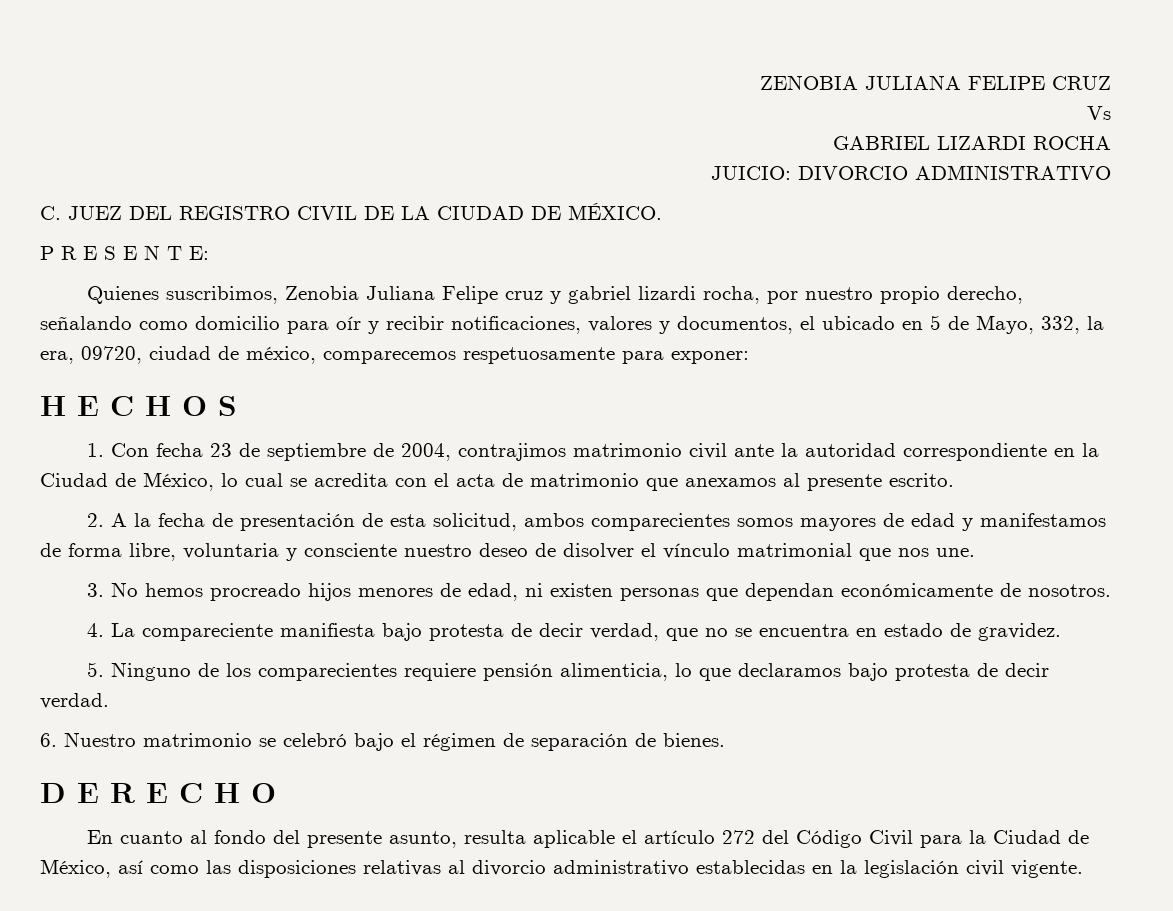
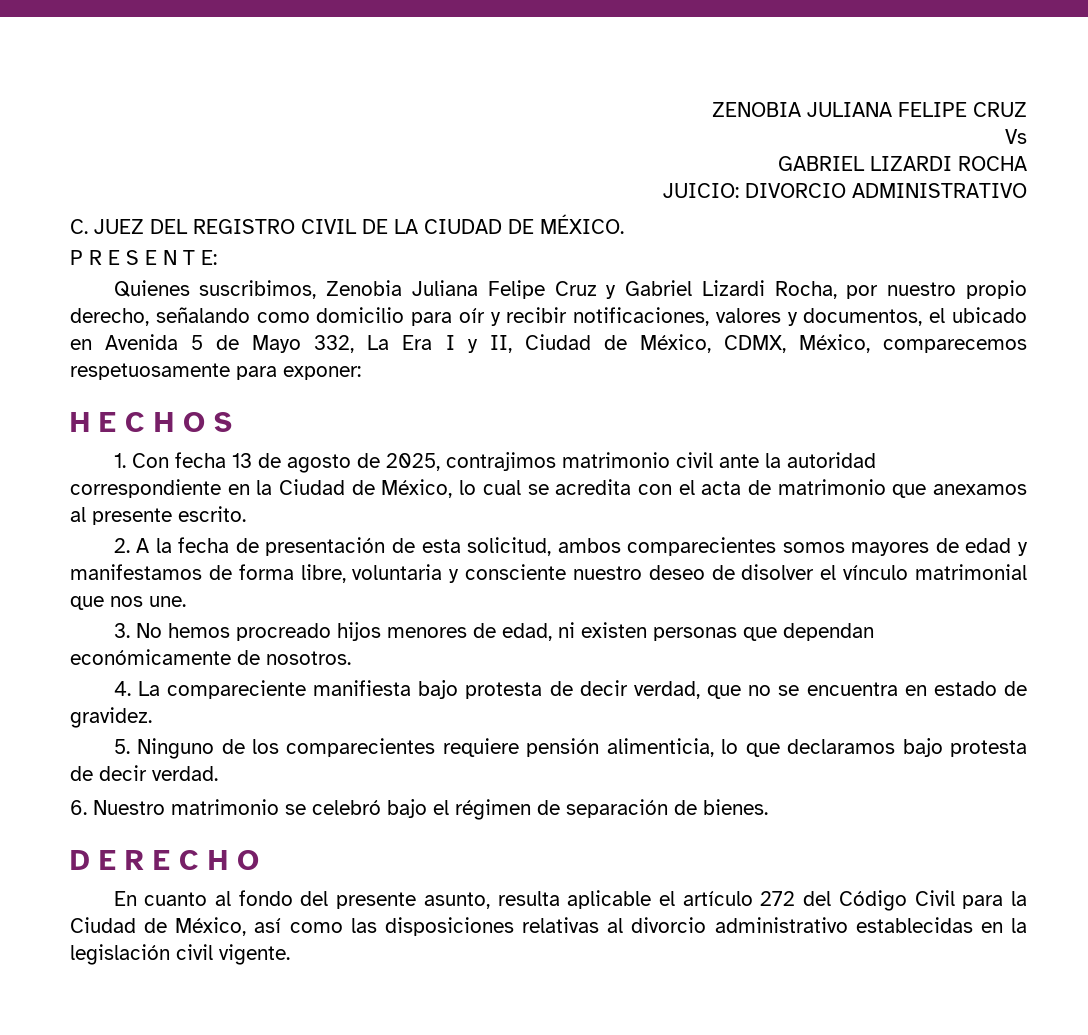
[504,286,760,304] cruz y gabriel lizardi rocha, -> [554,280,837,299] Cruz y Gabriel Lizardi Rocha,
(923, 325) none -> [105,334,179,350] Avenida
[976,315,1104,334] [40,346,316,364] Mayo, 332, la era, 09720, ciudad de méxico, -> [252,334,870,353] Mayo 332, La Era I y II, Ciudad de México, CDMX, México,
[209,443,451,461] 23 de septiembre de 2004, -> [231,453,440,473] 13 de agosto de 2025,

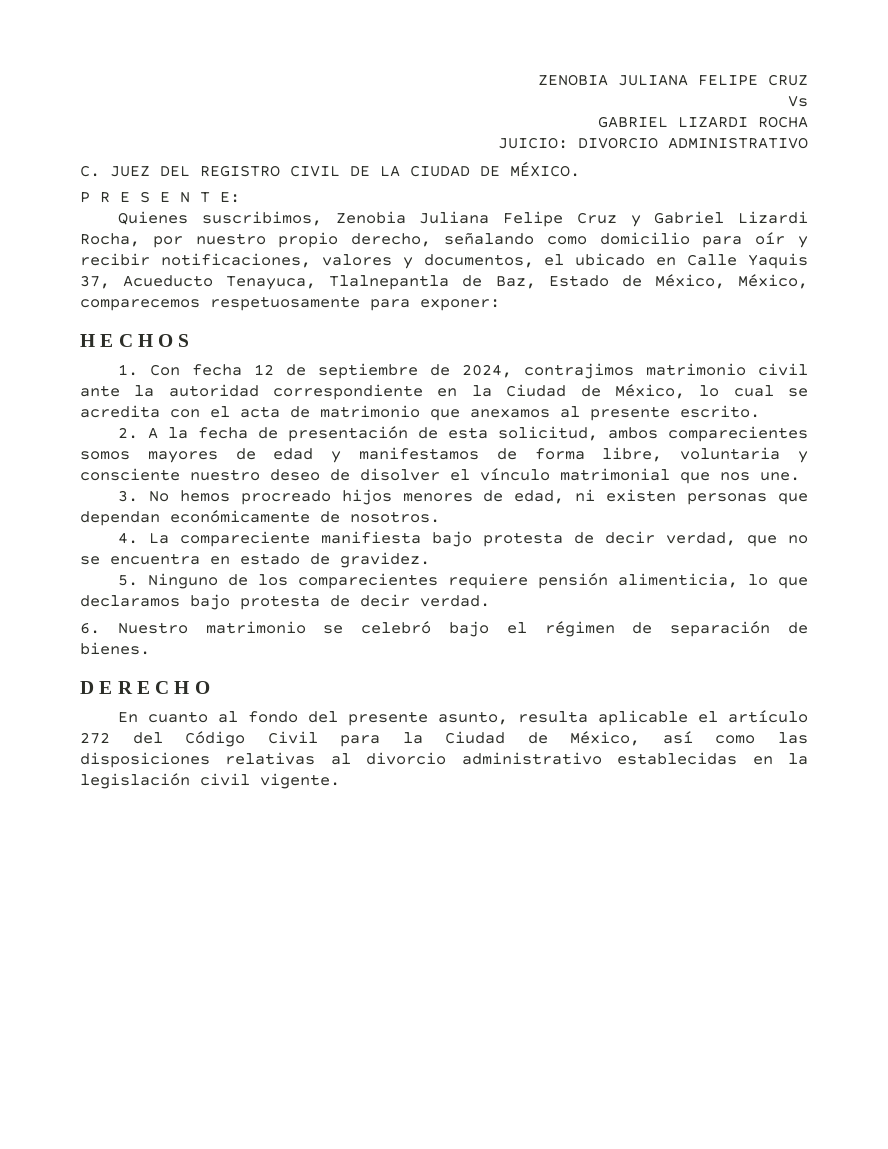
[105,334,786,353] Avenida 5 de Mayo 332, La Era I y II, Ciudad de México, CDMX, -> [687,253,809,269] [80,274,725,290] Calle Yaquis 37, Acueducto Tenayuca, Tlalnepantla de Baz, Estado de México,
[231,453,440,473] 13 de agosto de 2025, -> [253,363,512,379] 12 de septiembre de 2024,

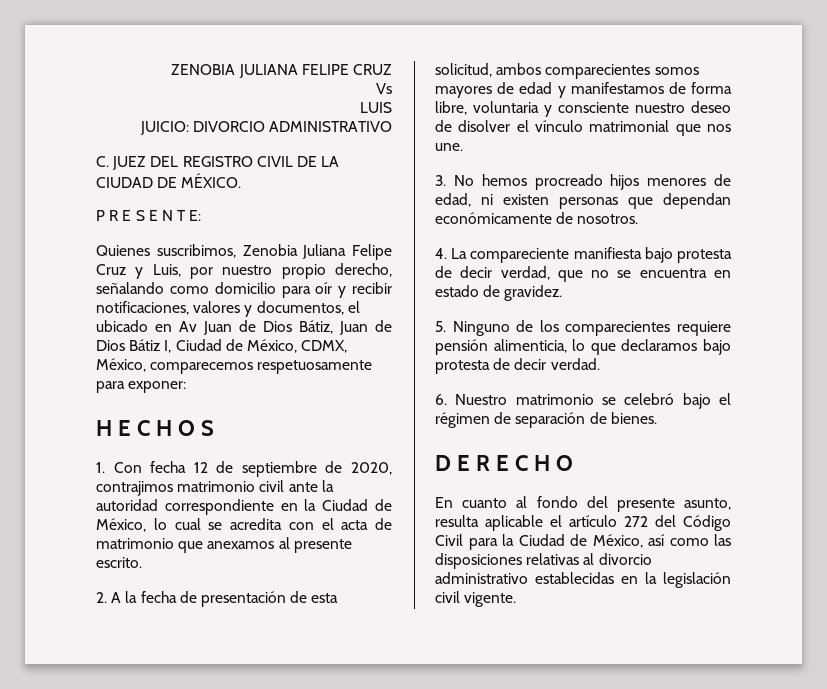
[598,116,808,128] GABRIEL LIZARDI ROCHA -> [360,102,392,113] LUIS
[654,211,808,224] [80,233,140,247] Gabriel Lizardi Rocha, -> [152,264,181,277] Luis,
[687,253,809,269] [80,274,725,290] Calle Yaquis 37, Acueducto Tenayuca, Tlalnepantla de Baz, Estado de México, -> [179,320,392,335] [96,339,348,353] Av Juan de Dios Bátiz, Juan de Dios Bátiz I, Ciudad de México, CDMX,
[461,364,512,378] 2024, -> [350,462,392,475] 2020,

